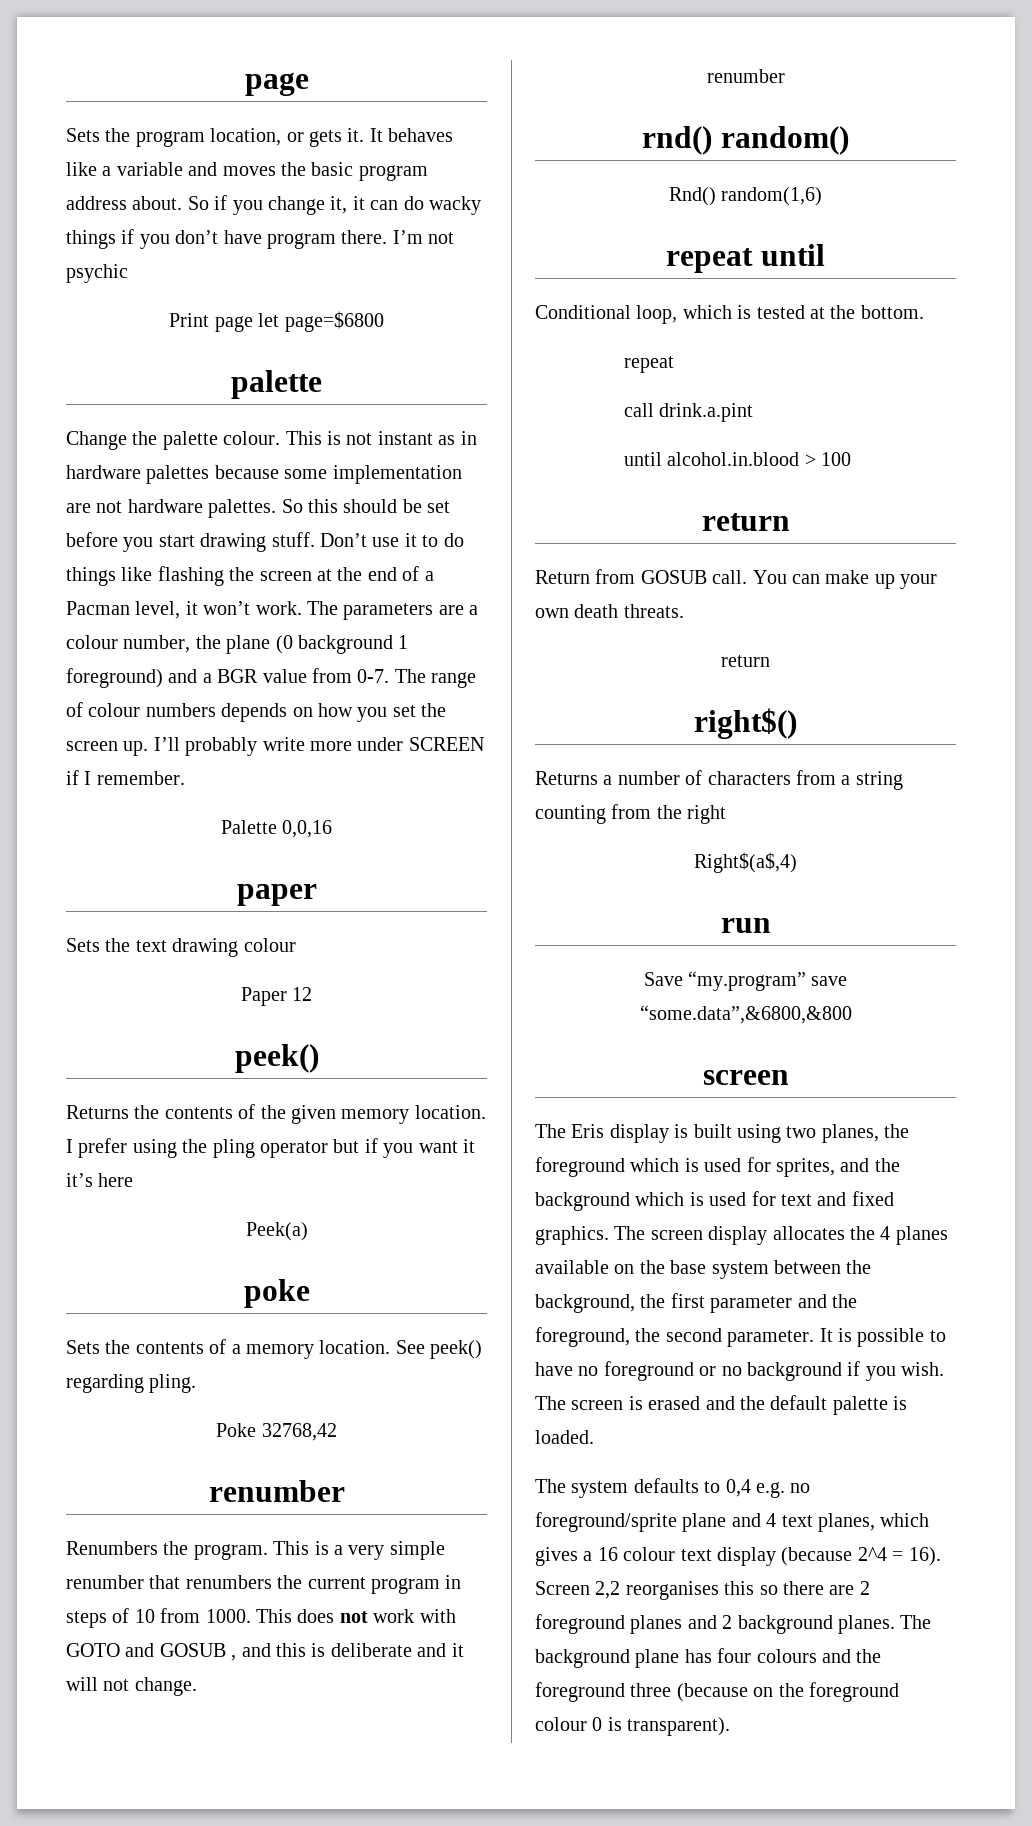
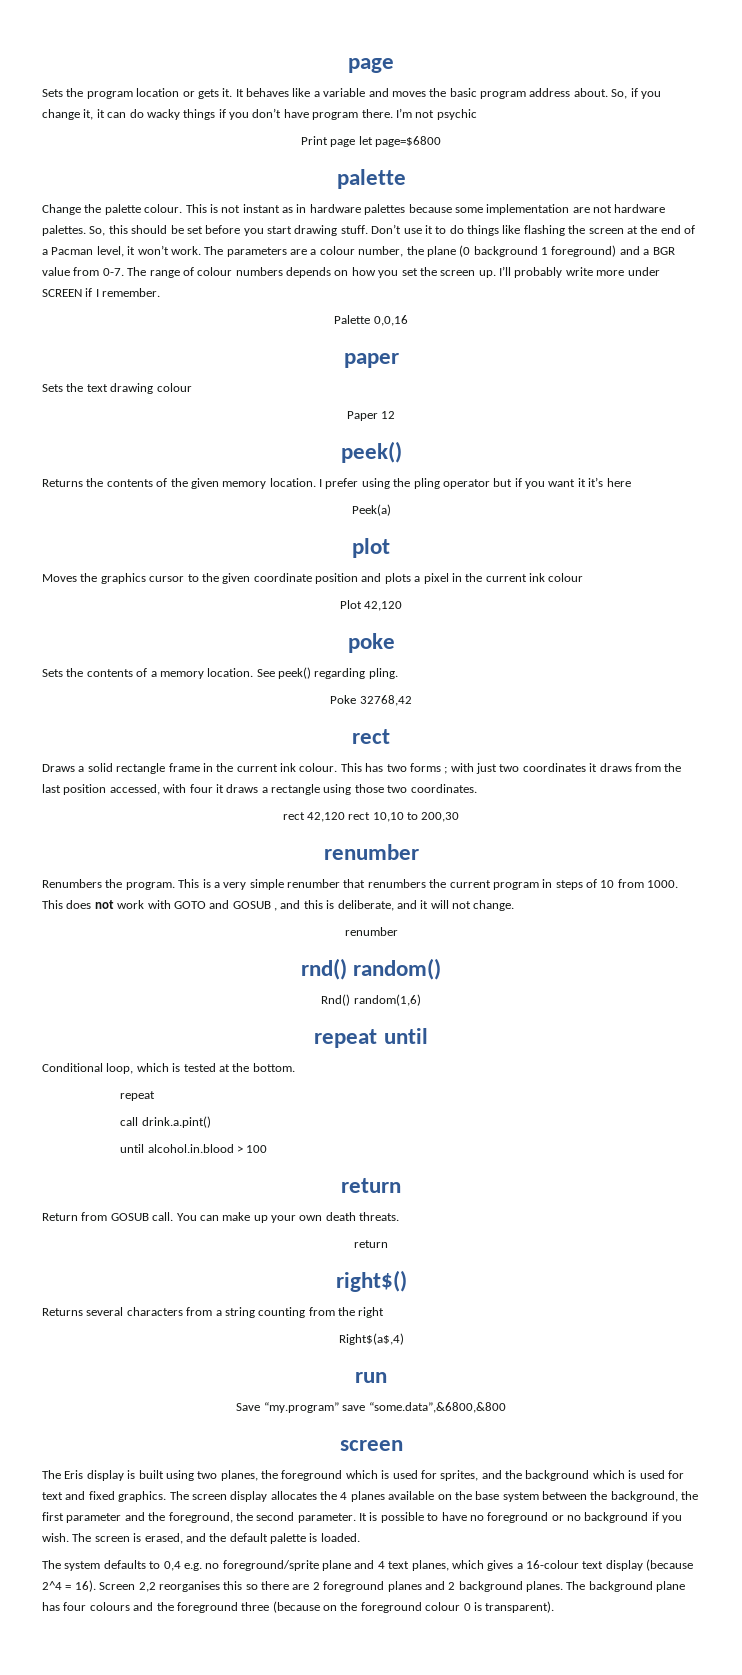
[210,128,282,146] location, -> [136,88,180,97] location
[187,196,209,210] So -> [611,89,628,99] So,
[281,499,303,513] So -> [89,226,106,236] So,
(308, 1231) none -> [352,538,390,558] [42,573,584,584] [339,600,403,611] // plot // Moves the graphics cursor to the given coordinate position and plots a pixel in the current ink colour // Plot 42,120
(337, 1432) none -> [352,729,390,744] [42,763,682,774] [42,784,477,795] [282,812,460,822] // rect // Draws a solid rectangle frame in the current ink colour. This has two forms ; with just two coordinates it draws from the last position accessed, with four it draws a rectangle using those two coordinates. // rect 42,120 rect 10,10 to 200,30
[330,1643,412,1657] deliberate -> [337,900,394,911] deliberate,
[659,403,754,422] drink.a.pint -> [141,1116,211,1128] drink.a.pint()
[603,770,703,785] a number of -> [86,1307,124,1316] several
[648,1396,701,1410] erased -> [144,1533,183,1544] erased,
[597,1547,676,1561] 16 colour -> [526,1560,579,1569] 16-colour

